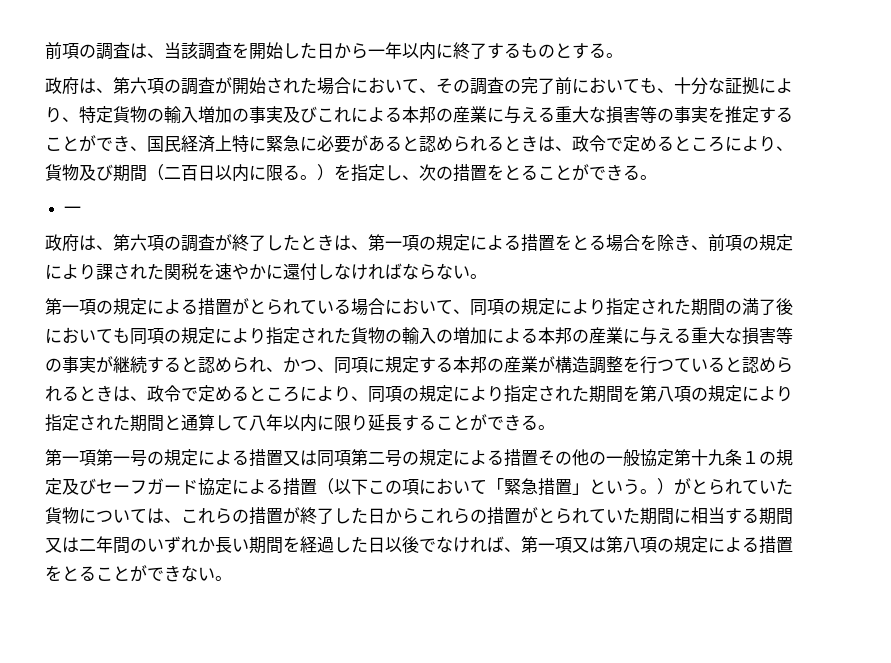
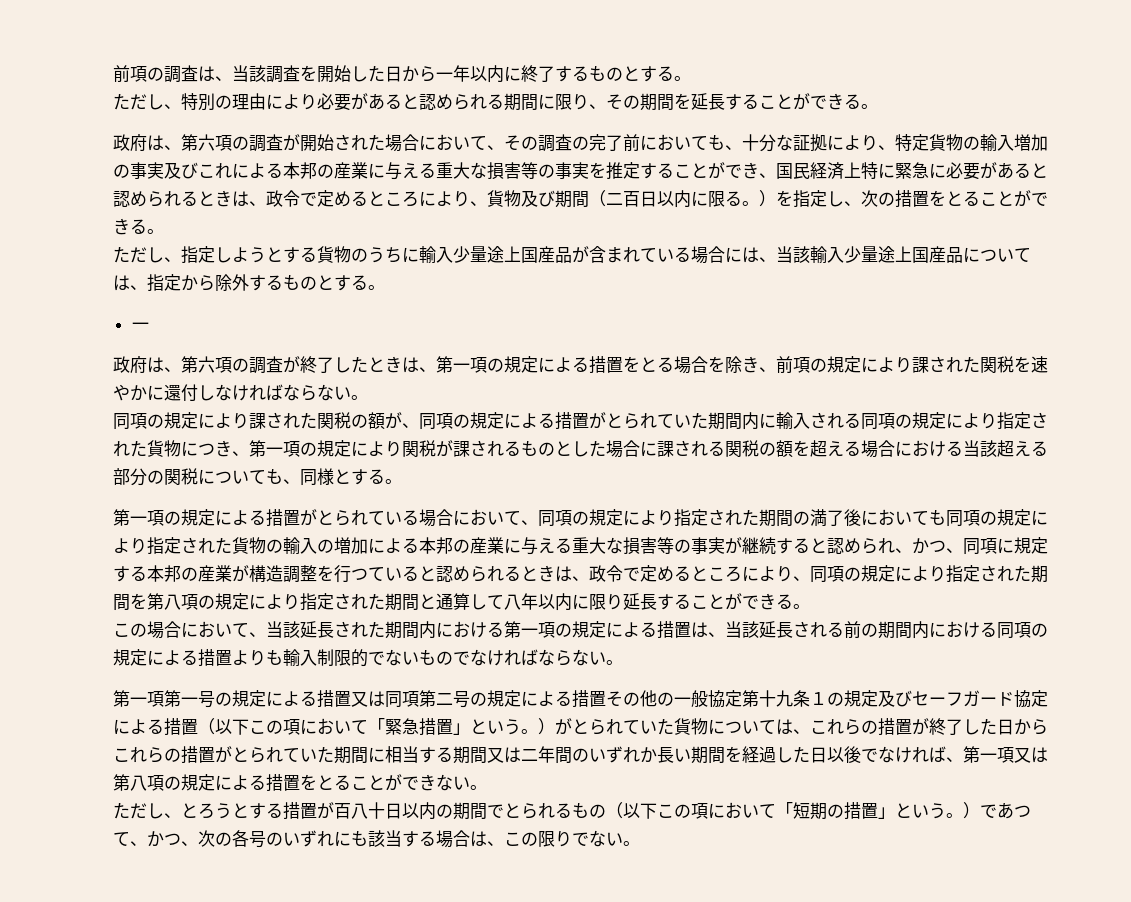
(624, 55) none -> [112,93,878,111] // ただし、特別の理由により必要があると認められる期間に限り、その期間を延長することができる。
(658, 177) none -> [112,246,1031,264] [112,274,385,292] // ただし、指定しようとする貨物のうちに輸入少量途上国産品が含まれている場合には、当該輸入少量途上国産品については、指定から除外するものとする。
(488, 276) none -> [112,412,1048,430] [112,440,1048,458] [112,468,402,486] // 同項の規定により課された関税の額が、同項の規定による措置がとられていた期間内に輸入される同項の規定により指定された貨物につき、第一項の規定により関税が課されるものとした場合に課される関税の額を超える場合における当該超える部分の関税についても、同様とする。
(556, 427) none -> [112,621,1048,639] [112,649,623,667] // この場合において、当該延長された期間内における第一項の規定による措置は、当該延長される前の期間内における同項の規定による措置よりも輸入制限的でないものでなければならない。
(233, 578) none -> [112,802,1031,820] [112,830,640,848] // ただし、とろうとする措置が百八十日以内の期間でとられるもの（以下この項において「短期の措置」という。）であつて、かつ、次の各号のいずれにも該当する場合は、この限りでない。

